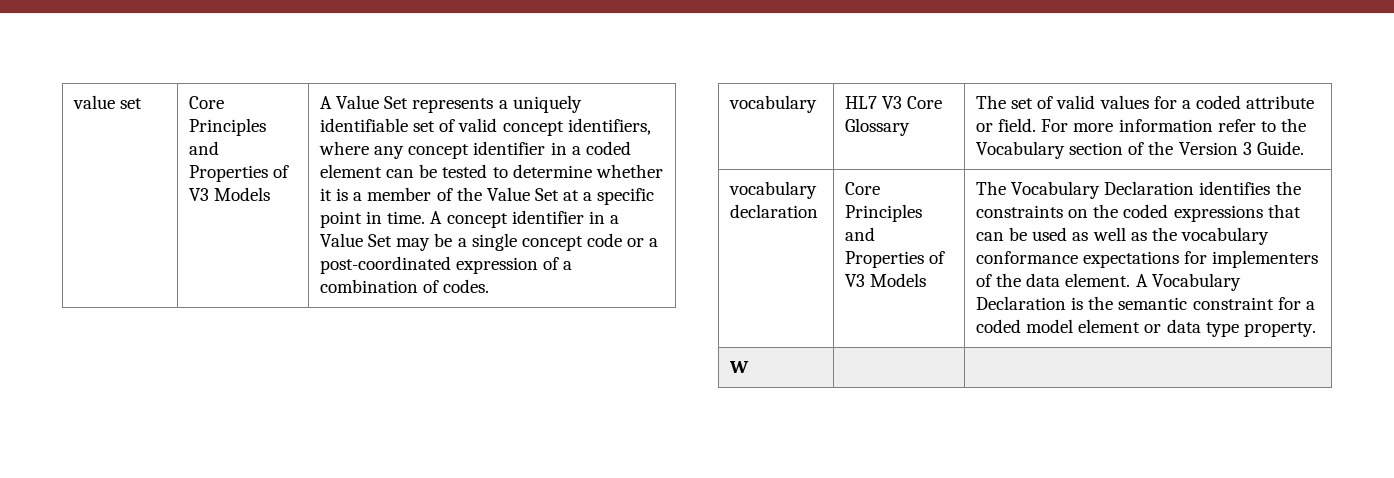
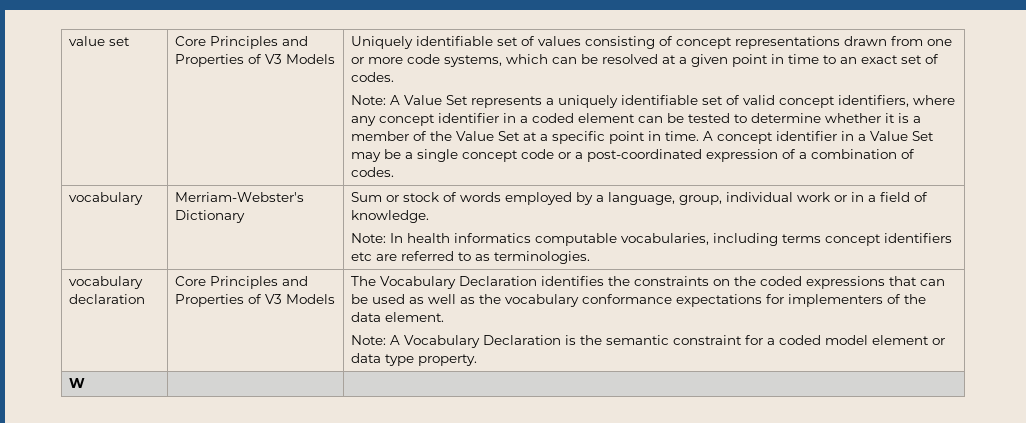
(271, 194) none -> [351,36,953,49] [351,54,940,67] [351,72,395,82] [351,95,387,105] Uniquely identifiable set of values consisting of concept representations drawn from one or more code systems, which can be resolved at a given point in time to an exact set of codes. // Note:
[845,96,943,109] [845,118,911,136] [976,95,1315,109] [976,118,1306,132] [976,141,1304,159] HL7 V3 Core Glossary | The set of valid values for a coded attribute or field. For more information refer to the Vocabulary section of the Version 3 Guide. -> [175,192,305,202] [175,210,246,223] [351,192,929,205] [351,210,430,223] [351,233,953,246] [351,251,591,264] Merriam-Webster's Dictionary | Sum or stock of words employed by a language, group, individual work or in a field of knowledge. // Note: In health informatics computable vocabularies, including terms concept identifiers etc are referred to as terminologies.
(1131, 280) none -> [351,335,387,345] // Note:

